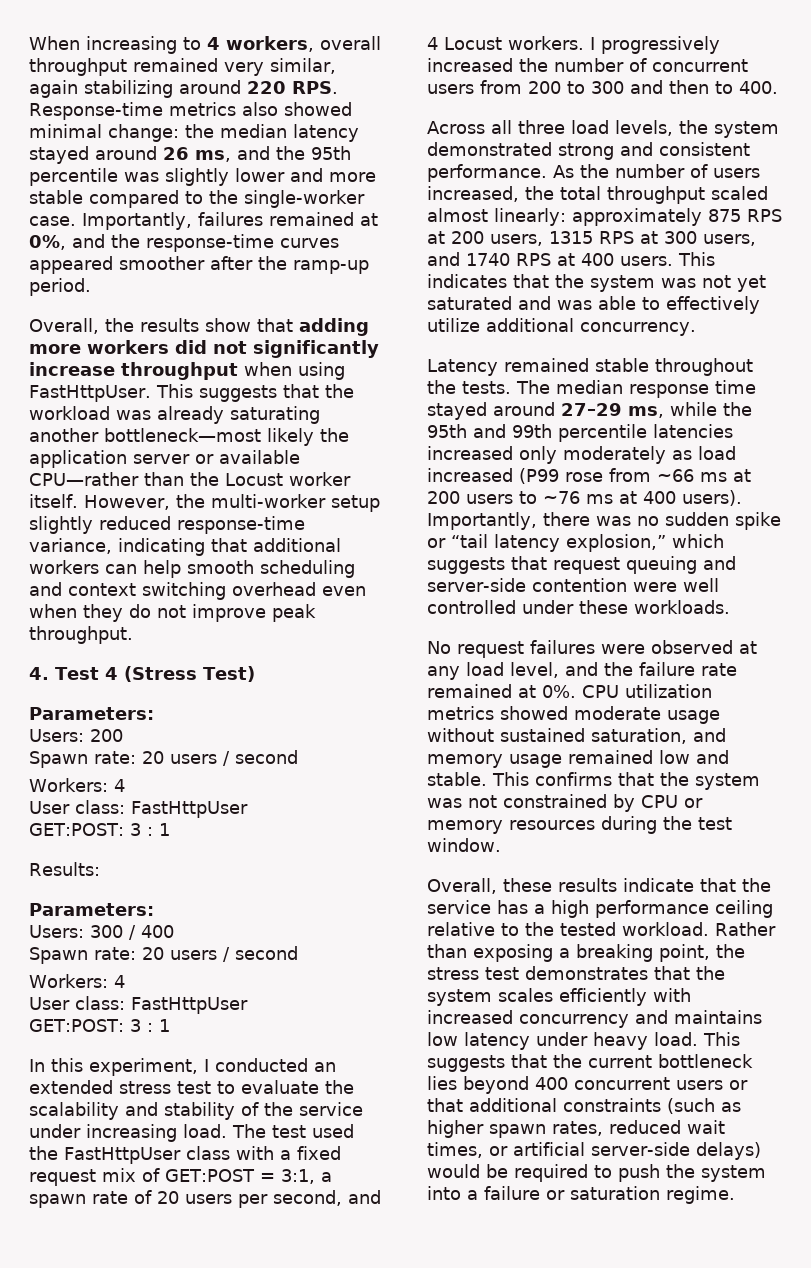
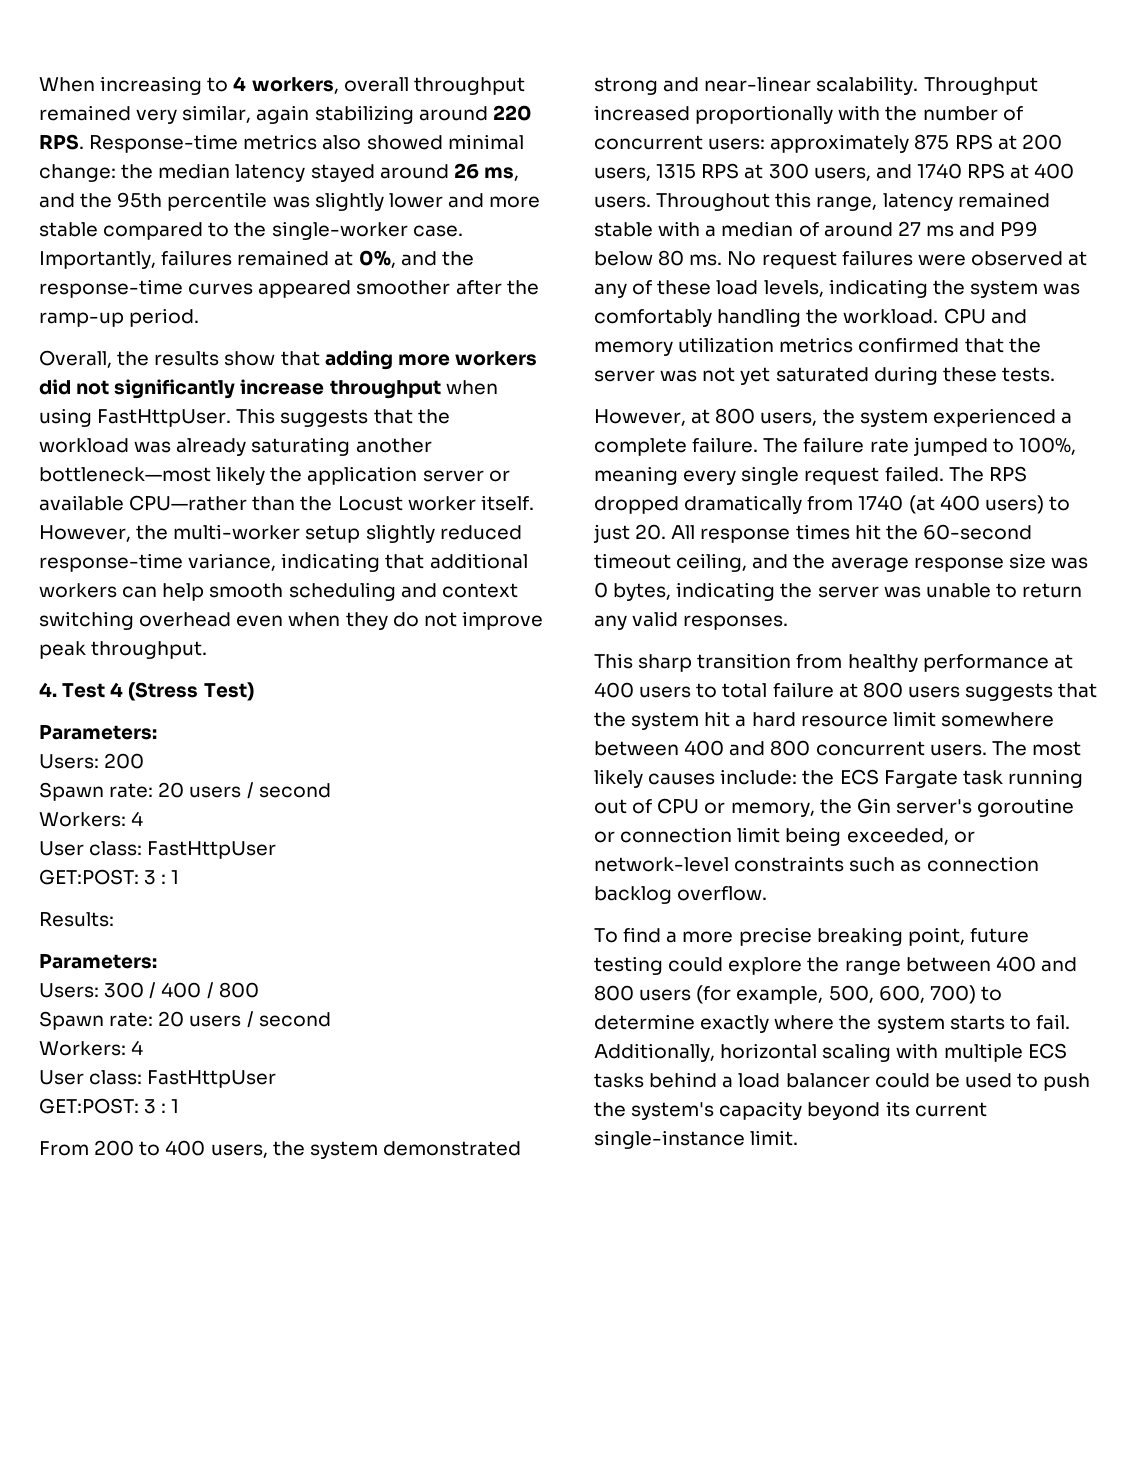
(174, 931) none -> [206,982,259,999] / 800
[29,1058,336,1076] [29,1080,354,1094] [29,1102,363,1120] [29,1124,354,1142] [29,1146,341,1164] [29,1168,332,1186] [29,1190,381,1208] [427,36,720,54] [427,58,748,72] [427,80,778,94] [427,120,673,136] In this experiment, I conducted an extended stress test to evaluate the scalability and stability of the service under increasing load. The test used the FastHttpUser class with a fixed request mix of GET:POST = 3:1, a spawn rate of 20 users per second, and 4 Locust workers. I progressively increased the number of concurrent users from 200 to 300 and then to 400. // Across all three load levels, -> [39,1140,268,1158] From 200 to 400 users,
[659,142,750,156] [427,164,760,182] [427,186,768,204] [427,208,566,226] consistent performance. As the number of users increased, the total throughput scaled almost linearly: -> [704,76,1038,95] [594,105,1023,124] [594,135,766,150] near-linear scalability. Throughput increased proportionally with the number of concurrent users:
[678,252,715,266] [427,274,766,292] [427,296,760,314] [427,318,696,336] [427,358,753,376] [427,380,756,398] [427,402,752,420] [427,424,733,442] [427,446,736,464] [427,468,751,484] [427,490,742,506] [427,512,781,530] [427,534,724,552] [427,556,736,574] [427,578,719,592] [427,600,730,614] This indicates that the system was not yet saturated and was able to effectively utilize additional concurrency. // Latency remained stable throughout the tests. The median response time stayed around 27–29 ms, while the 95th and 99th percentile latencies increased only moderately as load increased (P99 rose from ~66 ms at 200 users to ~76 ms at 400 users). Importantly, there was no sudden spike or “tail latency explosion,” which suggests that request queuing and server-side contention were well controlled under these workloads. // -> [656,192,1050,211] [594,221,1039,237] [594,250,723,266] Throughout this range, latency remained stable with a median of around 27 ms and P99 below 80 ms.
[466,662,737,678] [427,684,712,698] [427,706,720,724] [427,728,726,744] [427,750,729,768] [427,772,760,790] [427,794,703,812] [427,816,732,834] [427,838,501,852] [427,878,771,894] [427,900,773,918] [427,922,776,936] [427,944,745,962] [427,966,725,980] [427,988,691,1006] [427,1010,762,1028] [427,1032,740,1050] [427,1054,753,1072] [427,1076,748,1094] [427,1098,741,1114] [427,1120,725,1138] [427,1142,761,1160] [427,1164,766,1182] [427,1186,735,1204] load level, and the failure rate remained at 0%. CPU utilization metrics showed moderate usage without sustained saturation, and memory usage remained low and stable. This confirms that the system was not constrained by CPU or memory resources during the test window. // Overall, these results indicate that the service has a high performance ceiling relative to the tested workload. Rather than exposing a breaking point, the stress test demonstrates that the system scales efficiently with increased concurrency and maintains low latency under heavy load. This suggests that the current bottleneck lies beyond 400 concurrent users or that additional constraints (such as higher spawn rates, reduced wait times, or artificial server-side delays) would be required to push the system into a failure or saturation regime. -> [632,279,1081,298] [594,308,1027,327] [594,337,1041,356] [594,366,1055,385] [594,408,1072,427] [594,437,1076,456] [594,466,1027,485] [594,495,1070,514] [593,524,1032,543] [594,553,1088,572] [594,582,1083,601] [594,611,789,630] [594,653,1073,672] [594,682,1098,701] [594,711,1054,730] [594,740,1081,756] [594,769,1083,788] [594,798,1075,817] [594,827,975,846] [594,856,1039,872] [594,886,768,904] [594,927,1029,946] [594,956,1077,975] [594,985,1002,1004] [594,1014,1070,1033] [594,1043,1067,1062] [594,1072,1091,1091] [594,1101,987,1120] [594,1130,799,1149] of these load levels, indicating the system was comfortably handling the workload. CPU and memory utilization metrics confirmed that the server was not yet saturated during these tests. // However, at 800 users, the system experienced a complete failure. The failure rate jumped to 100%, meaning every single request failed. The RPS dropped dramatically from 1740 (at 400 users) to just 20. All response times hit the 60-second timeout ceiling, and the average response size was 0 bytes, indicating the server was unable to return any valid responses. // This sharp transition from healthy performance at 400 users to total failure at 800 users suggests that the system hit a hard resource limit somewhere between 400 and 800 concurrent users. The most likely causes include: the ECS Fargate task running out of CPU or memory, the Gin server's goroutine or connection limit being exceeded, or network-level constraints such as connection backlog overflow. // To find a more precise breaking point, future testing could explore the range between 400 and 800 users (for example, 500, 600, 700) to determine exactly where the system starts to fail. Additionally, horizontal scaling with multiple ECS tasks behind a load balancer could be used to push the system's capacity beyond its current single-instance limit.

